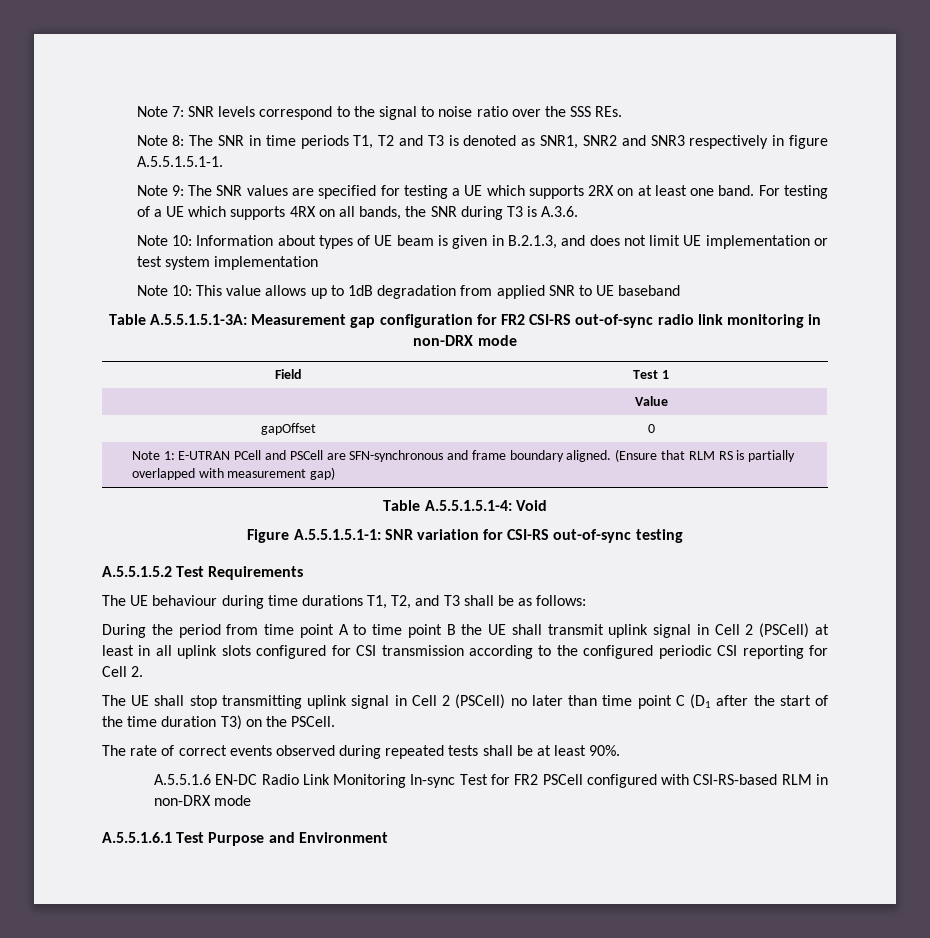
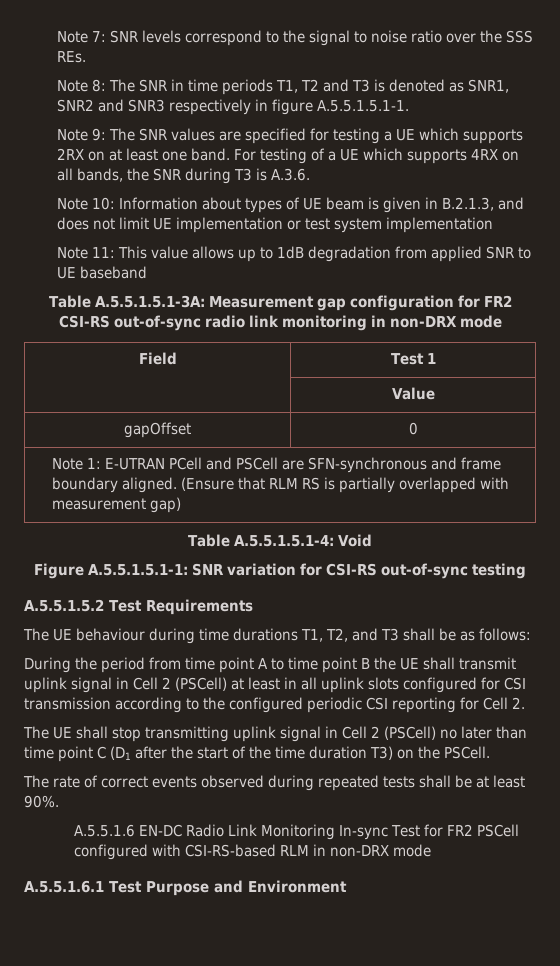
[171,285,192,296] 10: -> [92,247,116,258] 11:

